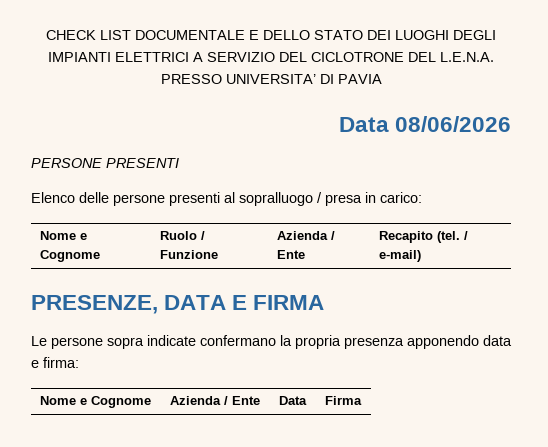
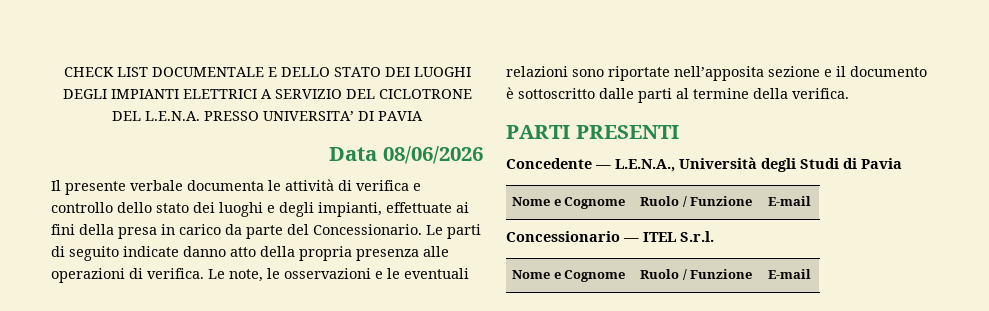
[31,158,179,168] [31,192,422,206] [39,231,87,240] [39,250,100,262] [159,231,205,240] [159,250,218,259] [276,231,335,240] [276,250,305,259] [378,231,468,243] [378,250,421,262] [31,295,325,314] [31,335,512,349] [31,357,79,368] [39,396,151,408] [169,396,260,405] [278,396,307,405] [324,396,362,405] PERSONE PRESENTI // Elenco delle persone presenti al sopralluogo / presa in carico: // Nome e Cognome | Ruolo / Funzione | Azienda / Ente | Recapito (tel. / e-mail) // PRESENZE, DATA E FIRMA // Le persone sopra indicate confermano la propria presenza apponendo data e firma: // Nome e Cognome | Azienda / Ente | Data | Firma -> [51,179,421,195] [51,202,469,217] [51,224,481,239] [51,246,449,261] [51,268,469,283] [506,66,927,81] [506,87,849,103] [506,125,679,139] [506,157,902,172] [512,197,626,209] [640,196,753,207] [768,196,812,206] [506,231,714,242] [512,270,626,282] [640,269,753,280] [768,269,812,279] Il presente verbale documenta le attività di verifica e controllo dello stato dei luoghi e degli impianti, effettuate ai fini della presa in carico da parte del Concessionario. Le parti di seguito indicate danno atto della propria presenza alle operazioni di verifica. Le note, le osservazioni e le eventuali relazioni sono riportate nell’apposita sezione e il documento è sottoscritto dalle parti al termine della verifica. // PARTI PRESENTI // Concedente — L.E.N.A., Università degli Studi di Pavia // Nome e Cognome | Ruolo / Funzione | E-mail // Concessionario — ITEL S.r.l. // Nome e Cognome | Ruolo / Funzione | E-mail

